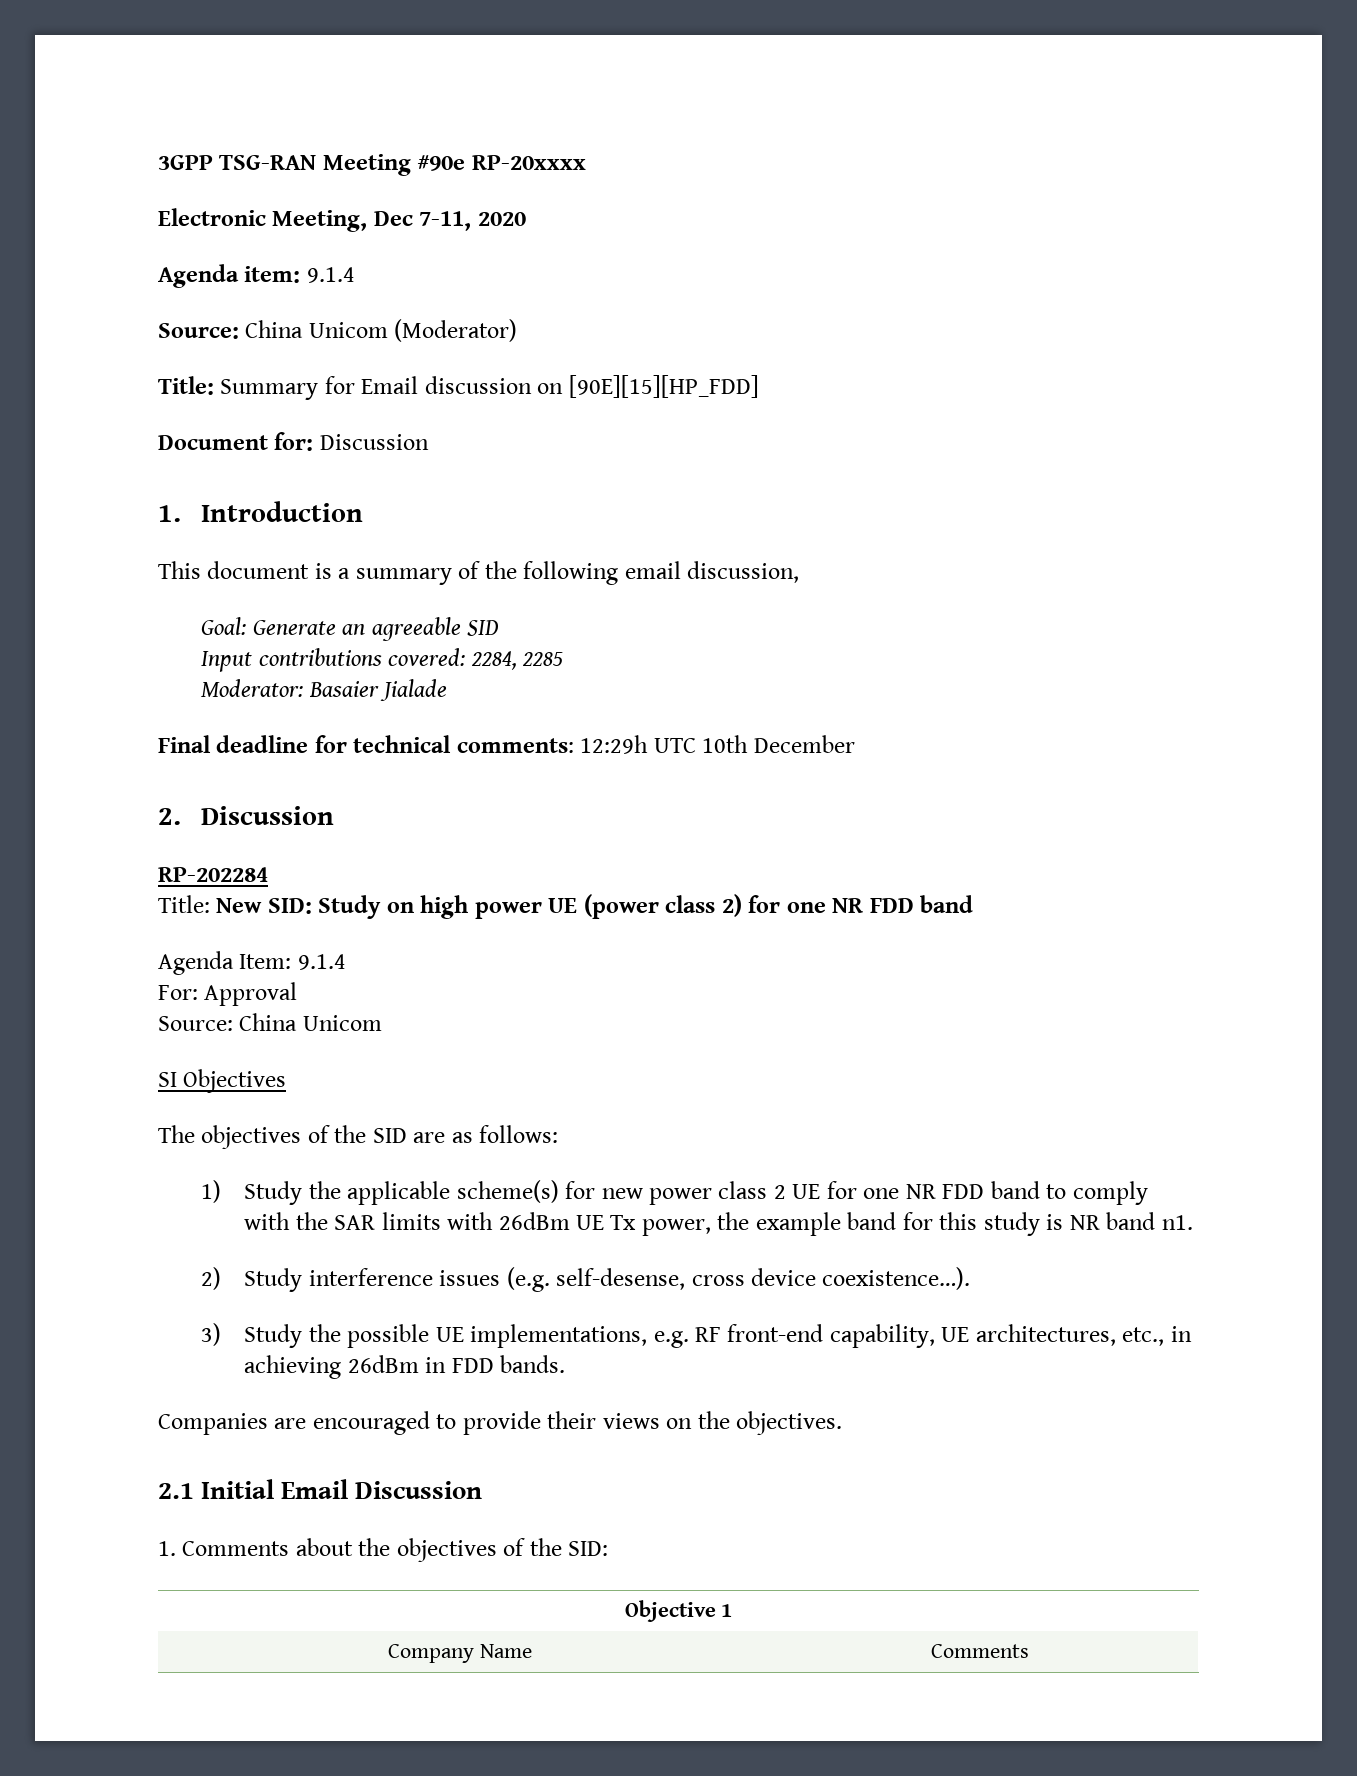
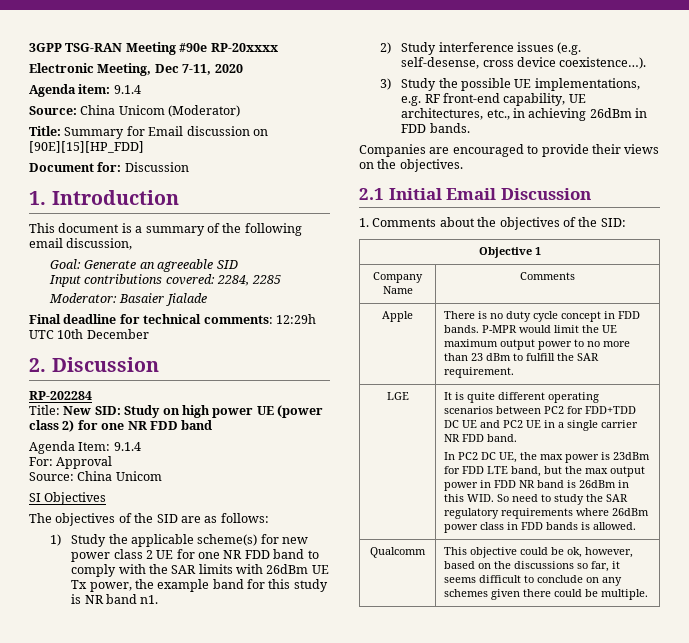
(1029, 1651) none -> [382,311,413,322] [444,311,641,322] [444,325,618,333] [444,339,631,350] [444,353,600,361] [444,367,515,378] [386,392,409,400] [444,392,600,403] [444,406,637,414] [444,420,639,431] [444,434,518,442] [444,452,651,463] [444,466,646,477] [444,480,630,491] [444,494,629,505] [444,508,650,519] [444,522,637,533] [370,547,426,558] [444,547,634,558] [444,561,621,572] [444,575,623,586] [444,589,649,600] // Apple | There is no duty cycle concept in FDD bands. P-MPR would limit the UE maximum output power to no more than 23 dBm to fulfill the SAR requirement. // LGE | It is quite different operating scenarios between PC2 for FDD+TDD DC UE and PC2 UE in a single carrier NR FDD band. // In PC2 DC UE, the max power is 23dBm for FDD LTE band, but the max output power in FDD NR band is 26dBm in this WID. So need to study the SAR regulatory requirements where 26dBm power class in FDD bands is allowed. // Qualcomm | This objective could be ok, however, based on the discussions so far, it seems difficult to conclude on any schemes given there could be multiple.

